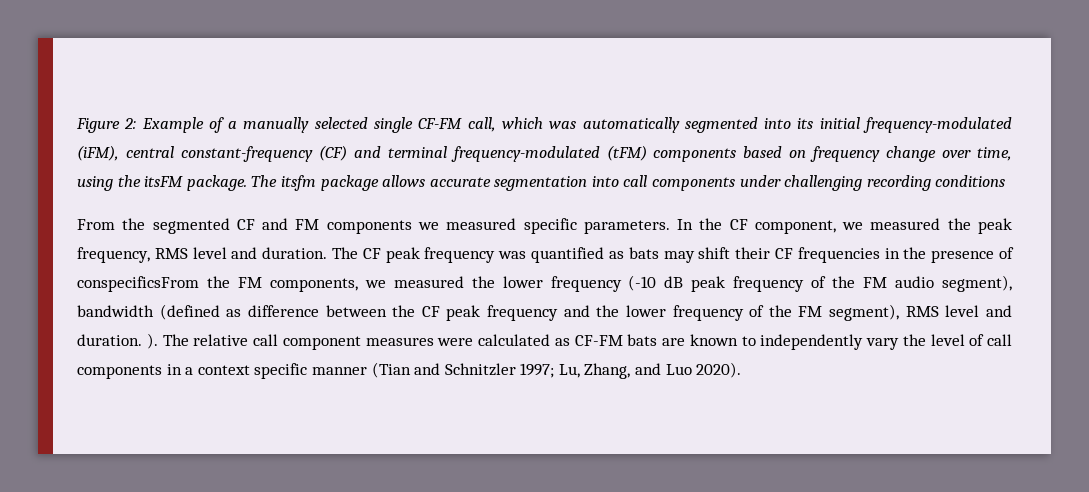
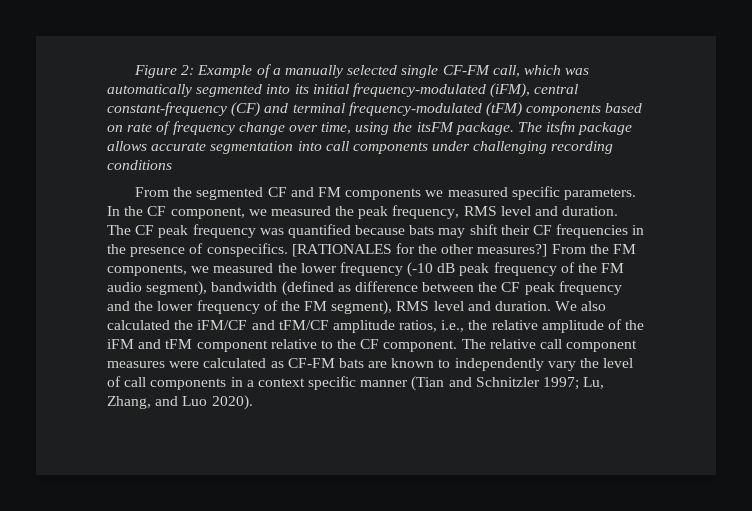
(807, 154) none -> [127,121,172,135] rate of
[608,251,624,259] as -> [355,225,406,235] because
[77,276,199,292] conspecificsFrom -> [206,243,586,257] conspecifics. [RATIONALES for the other measures?] From
[146,333,158,349] ). -> [555,301,607,311] [107,319,645,333] [107,339,458,352] We also calculated the iFM/CF and tFM/CF amplitude ratios, i.e., the relative amplitude of the iFM and tFM component relative to the CF component.

